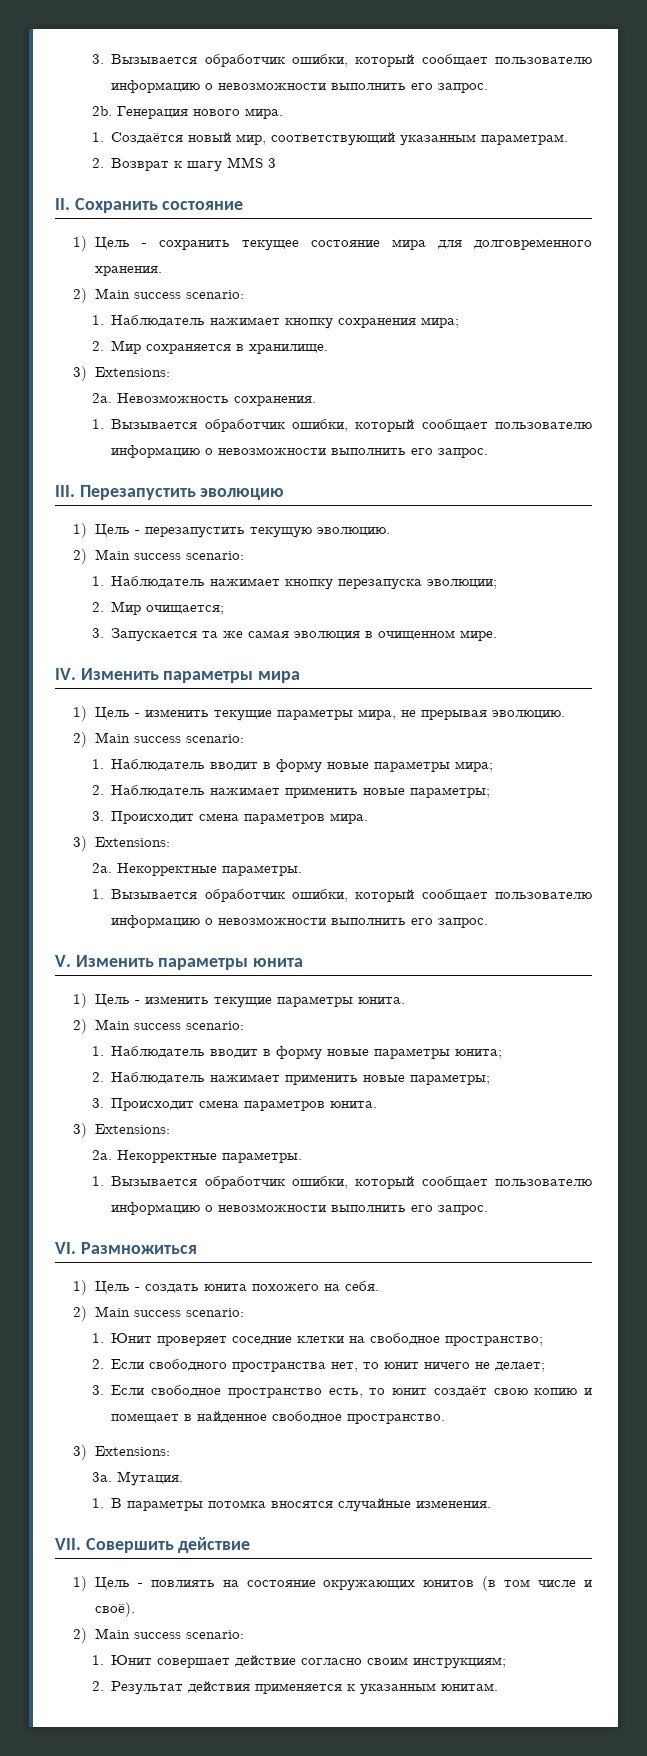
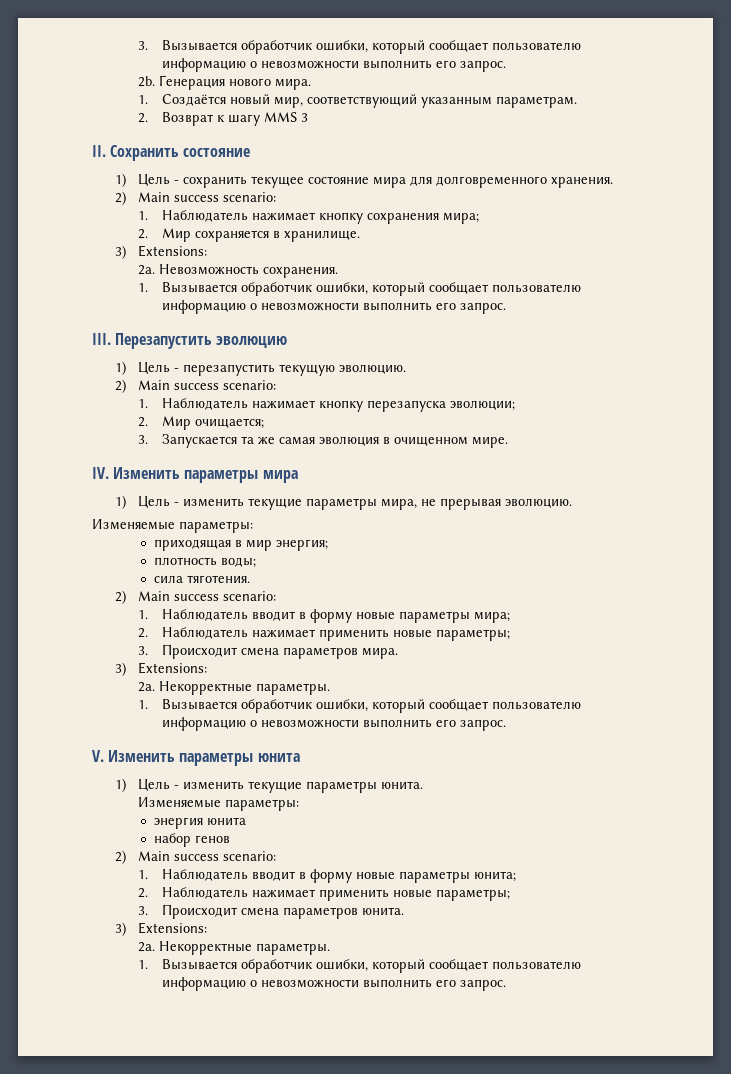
(565, 714) none -> [92,519,253,533] [154,539,329,551] [154,557,257,568] [154,575,251,583] // Изменяемые параметры: // приходящая в мир энергия; // плотность воды; // сила тяготения.
(405, 1000) none -> [138,797,300,811] [154,817,247,829] [154,833,231,847] // Изменяемые параметры: // энергия юнита // набор генов
[55,1242,197,1254] [73,1280,379,1295] [73,1306,244,1321] [91,1333,544,1346] [91,1359,546,1372] [91,1385,593,1398] [111,1411,446,1424] [73,1445,170,1460] [91,1471,183,1486] [91,1498,492,1512] [55,1537,251,1553] [73,1576,592,1591] [94,1602,135,1617] [73,1628,244,1643] [91,1655,507,1669] [91,1681,499,1695] // VI. Размножиться // 1) Цель - создать юнита похожего на себя. // 2) Main success scenario: // 1. Юнит проверяет соседние клетки на свободное пространство; // 2. Если свободного пространства нет, то юнит ничего не делает; // 3. Если свободное пространство есть, то юнит создаёт свою копию и помещает в найденное свободное пространство. // 3) Extensions: // 3a. Мутация. // 1. В параметры потомка вносятся случайные изменения. // VII. Совершить действие // 1) Цель - повлиять на состояние окружающих юнитов (в том числе и своё). // 2) Main success scenario: // 1. Юнит совершает действие согласно своим инструкциям; // 2. Результат действия применяется к указанным юнитам. -> (506, 985) none

